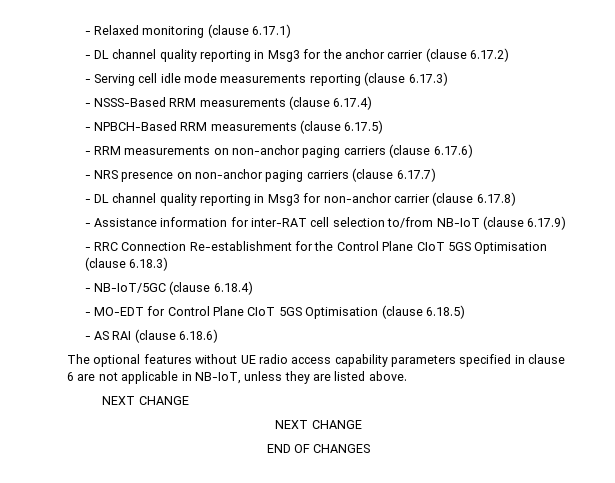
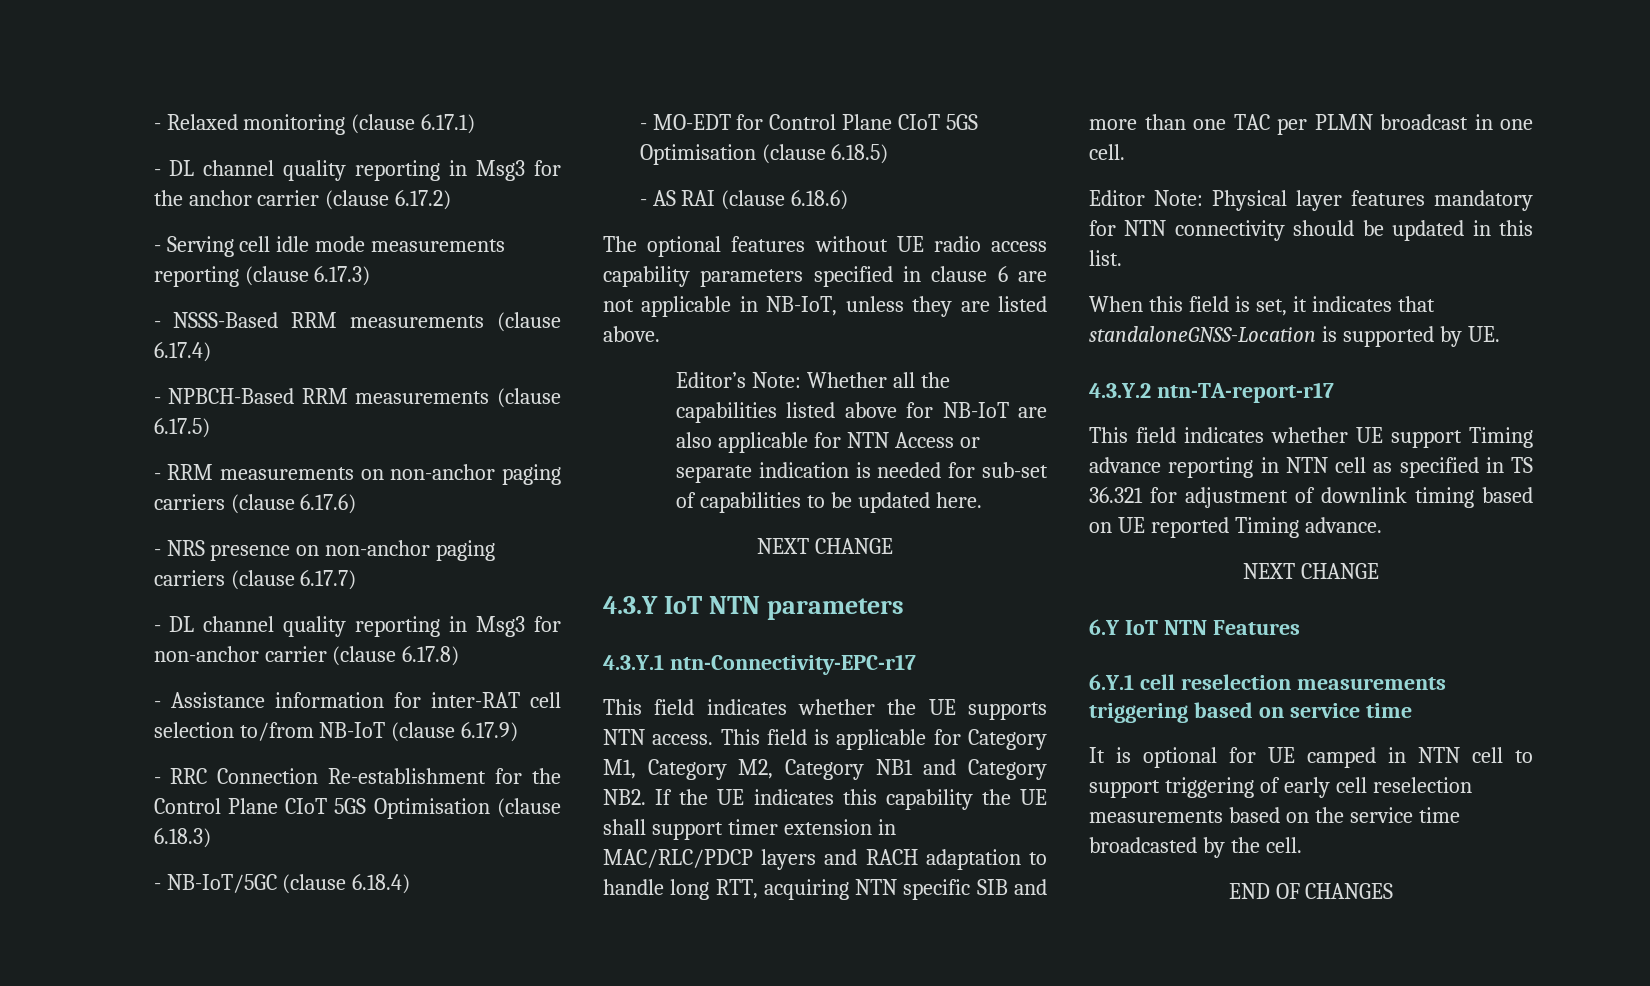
[102,396,189,405] [275,420,362,429] NEXT CHANGE // NEXT CHANGE -> [676,372,950,388] [676,402,1047,423] [676,432,980,453] [676,462,1048,483] [676,492,982,513] [757,538,893,554] [603,596,904,620] [603,654,916,675] [603,699,1047,720] [603,729,1047,750] [603,759,1047,780] [603,789,1047,810] [603,819,896,840] [603,849,1047,870] [603,879,1047,900] [1089,114,1533,135] [1089,144,1125,160] [1089,190,1533,211] [1089,220,1533,241] [1089,250,1122,266] [1089,296,1435,316] [1089,326,1500,347] [1089,382,1334,403] [1089,427,1533,448] [1089,457,1533,478] [1089,487,1533,508] [1089,517,1382,538] [1243,563,1379,579] [1089,619,1300,635] [1089,674,1446,690] [1089,702,1412,723] [1089,747,1533,768] [1089,777,1472,798] [1089,807,1460,823] [1089,837,1302,858] Editor’s Note: Whether all the capabilities listed above for NB-IoT are also applicable for NTN Access or separate indication is needed for sub-set of capabilities to be updated here. // NEXT CHANGE // 4.3.Y IoT NTN parameters // 4.3.Y.1 ntn-Connectivity-EPC-r17 // This field indicates whether the UE supports NTN access. This field is applicable for Category M1, Category M2, Category NB1 and Category NB2. If the UE indicates this capability the UE shall support timer extension in MAC/RLC/PDCP layers and RACH adaptation to handle long RTT, acquiring NTN specific SIB and more than one TAC per PLMN broadcast in one cell. // Editor Note: Physical layer features mandatory for NTN connectivity should be updated in this list. // When this field is set, it indicates that standaloneGNSS-Location is supported by UE. // 4.3.Y.2 ntn-TA-report-r17 // This field indicates whether UE support Timing advance reporting in NTN cell as specified in TS 36.321 for adjustment of downlink timing based on UE reported Timing advance. // NEXT CHANGE // 6.Y IoT NTN Features // 6.Y.1 cell reselection measurements triggering based on service time // It is optional for UE camped in NTN cell to support triggering of early cell reselection measurements based on the service time broadcasted by the cell.

